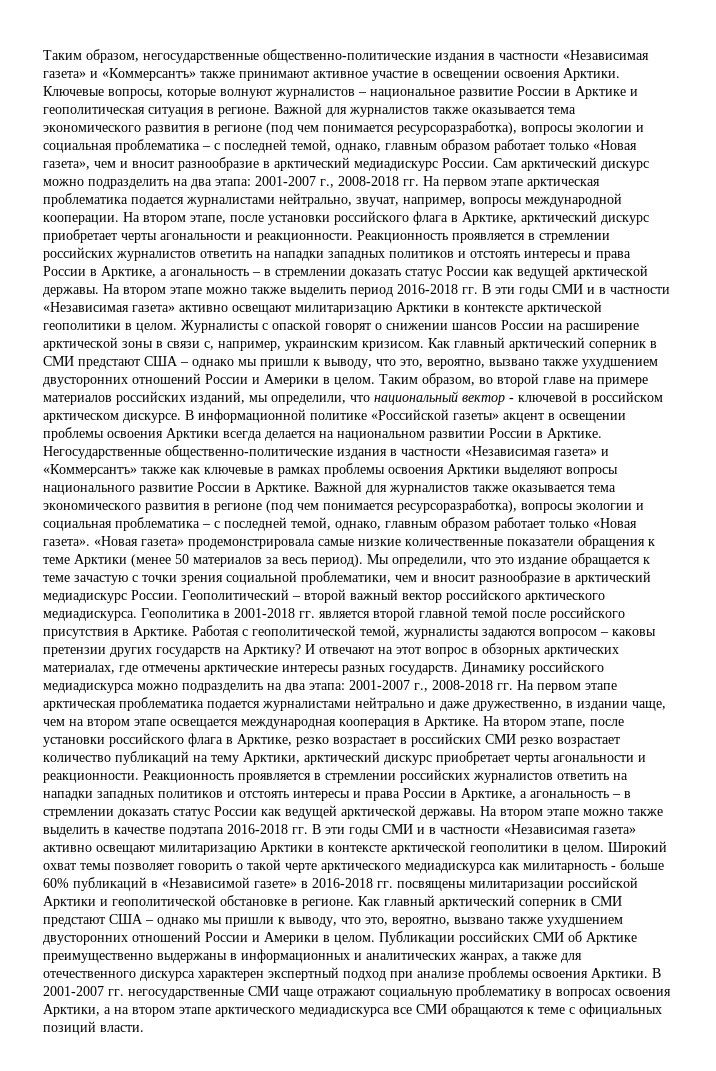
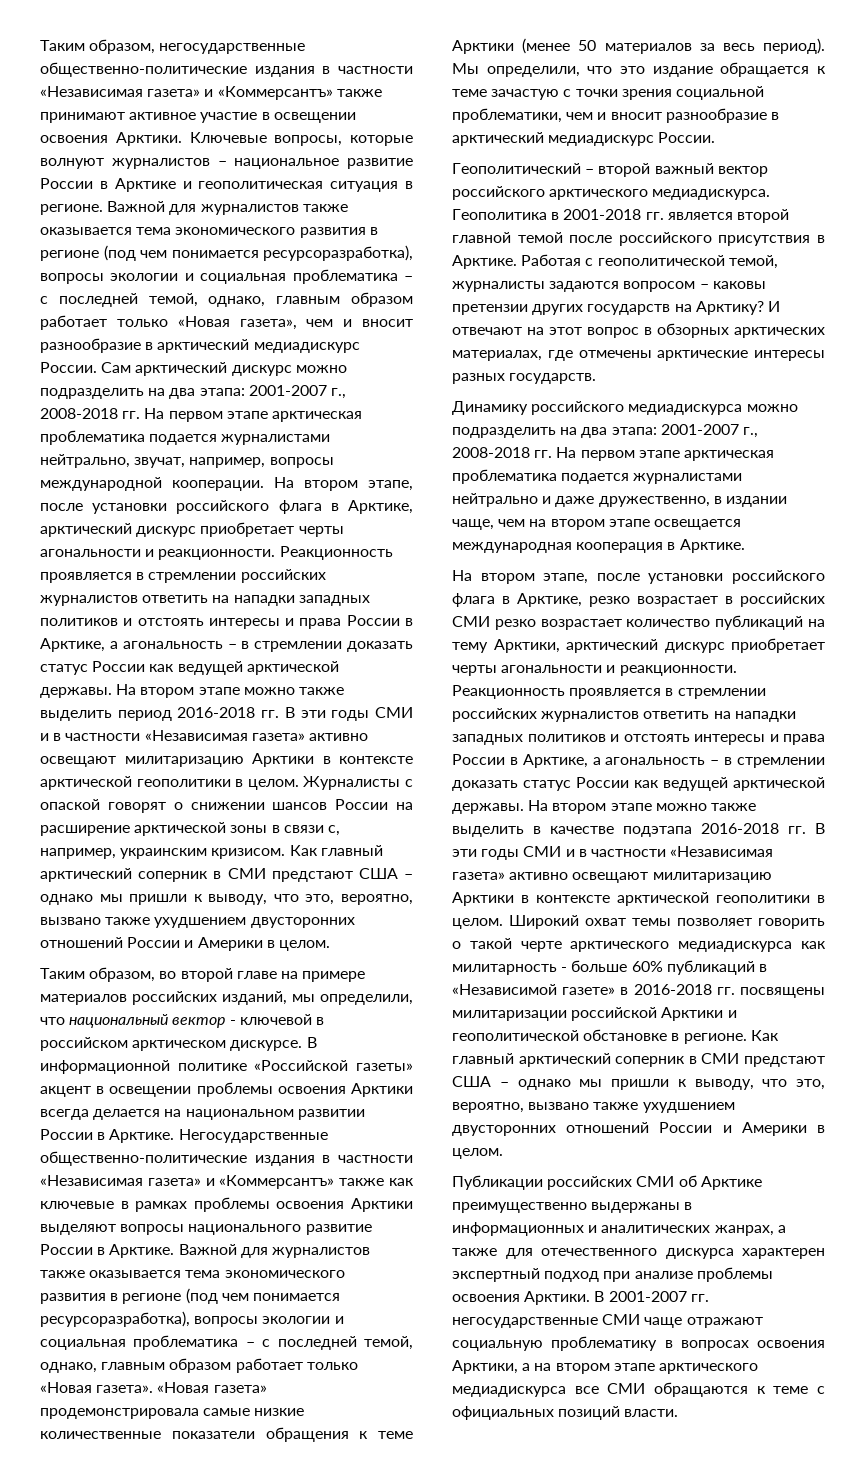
(375, 382) none -> (330, 945) //
(178, 595) none -> (716, 137) //
(458, 670) none -> (597, 378) //
(479, 722) none -> (745, 546) //
(375, 940) none -> (503, 1153) //

